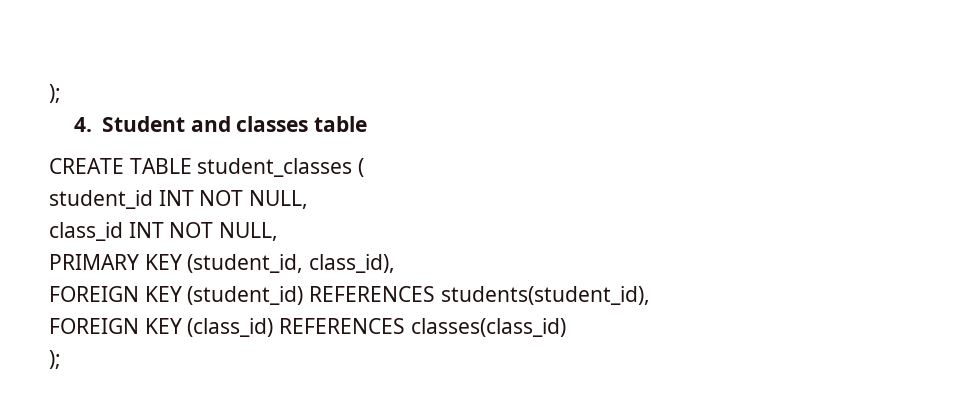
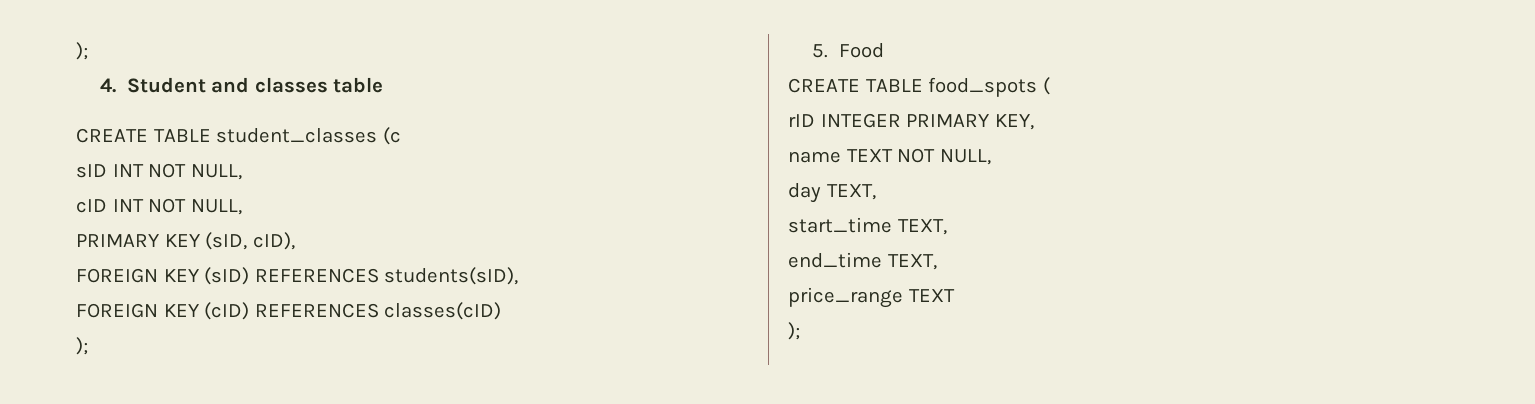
[358,158,365,177] [49,190,309,209] [49,222,123,241] ( // student_id INT NOT NULL, // class_id -> [382,127,401,145] [76,163,242,180] [76,199,107,213] (c // sID INT NOT NULL, // cID
[187,254,396,273] [49,286,650,305] [49,318,566,337] (student_id, class_id), // FOREIGN KEY (student_id) REFERENCES students(student_id), // FOREIGN KEY (class_id) REFERENCES classes(class_id) -> [205,232,295,250] [76,267,519,285] [76,302,502,320] [76,337,88,355] [812,43,884,58] [788,77,1050,97] [788,113,1034,130] [788,148,991,165] [788,183,876,203] [788,217,947,235] [788,252,937,270] [788,287,955,308] (sID, cID), // FOREIGN KEY (sID) REFERENCES students(sID), // FOREIGN KEY (cID) REFERENCES classes(cID) // ); // 5. Food // CREATE TABLE food_spots ( // rID INTEGER PRIMARY KEY, // name TEXT NOT NULL, // day TEXT, // start_time TEXT, // end_time TEXT, // price_range TEXT

